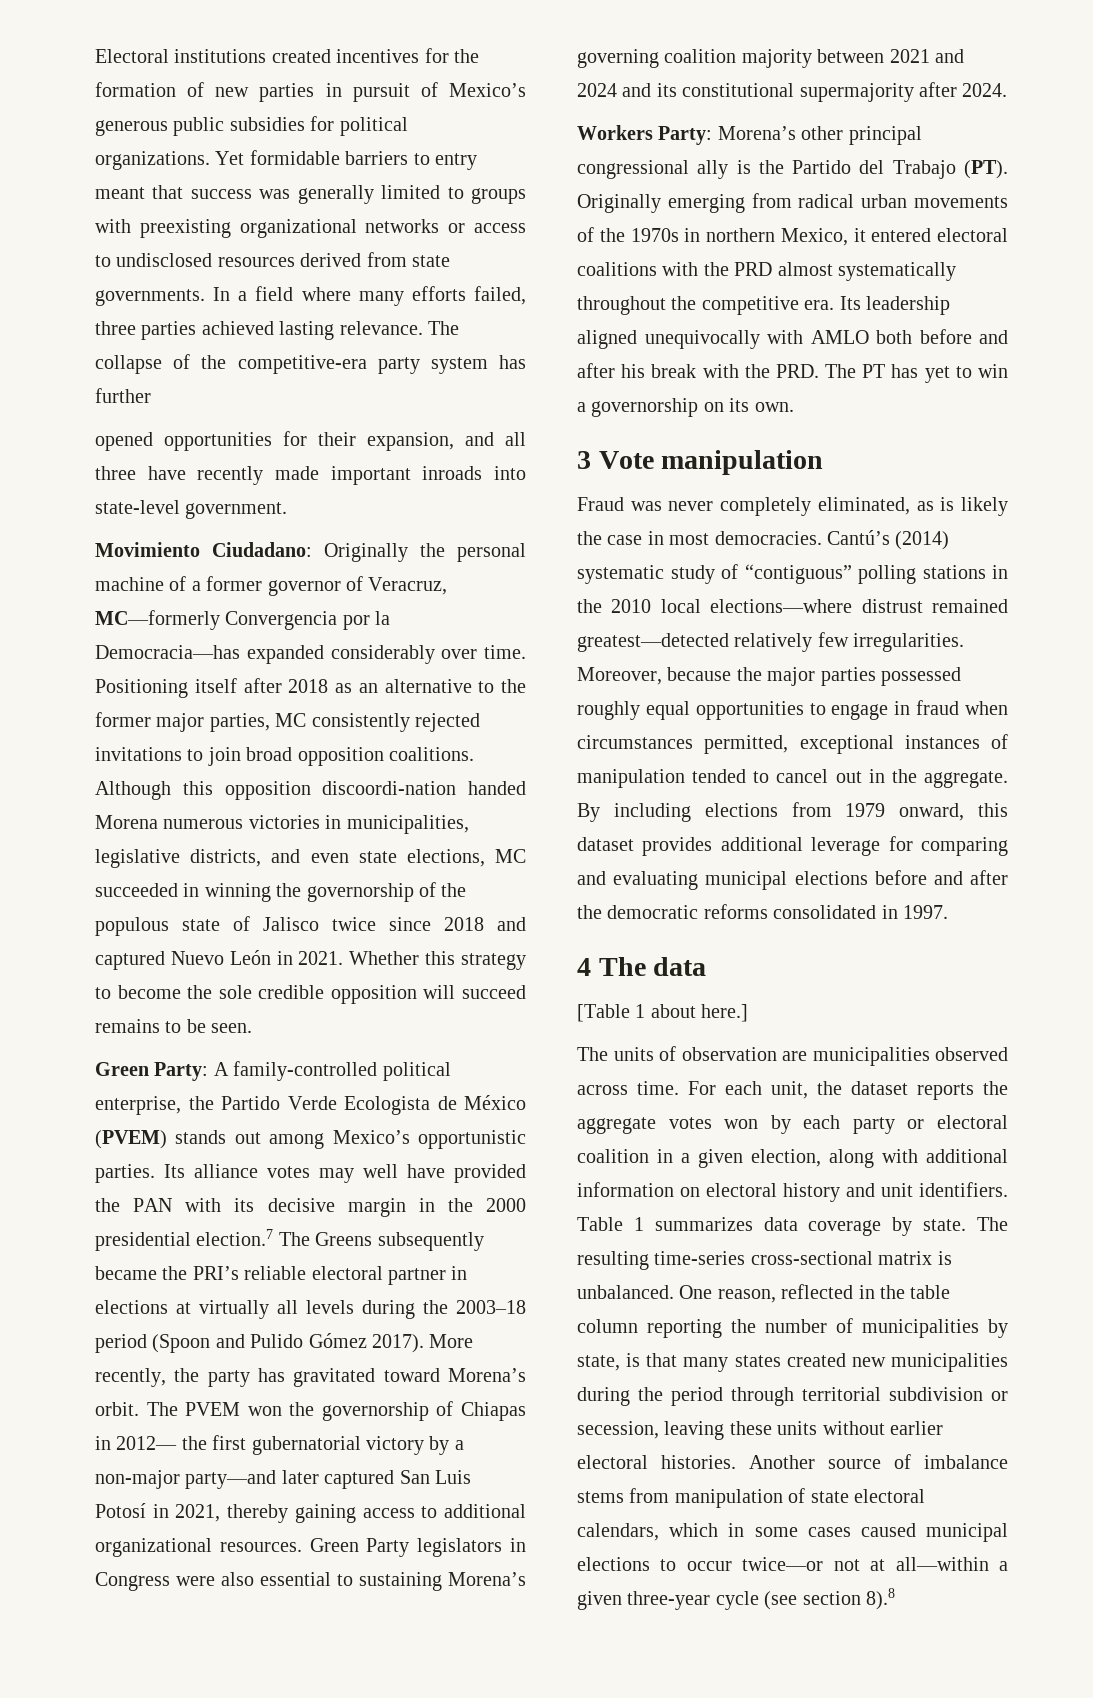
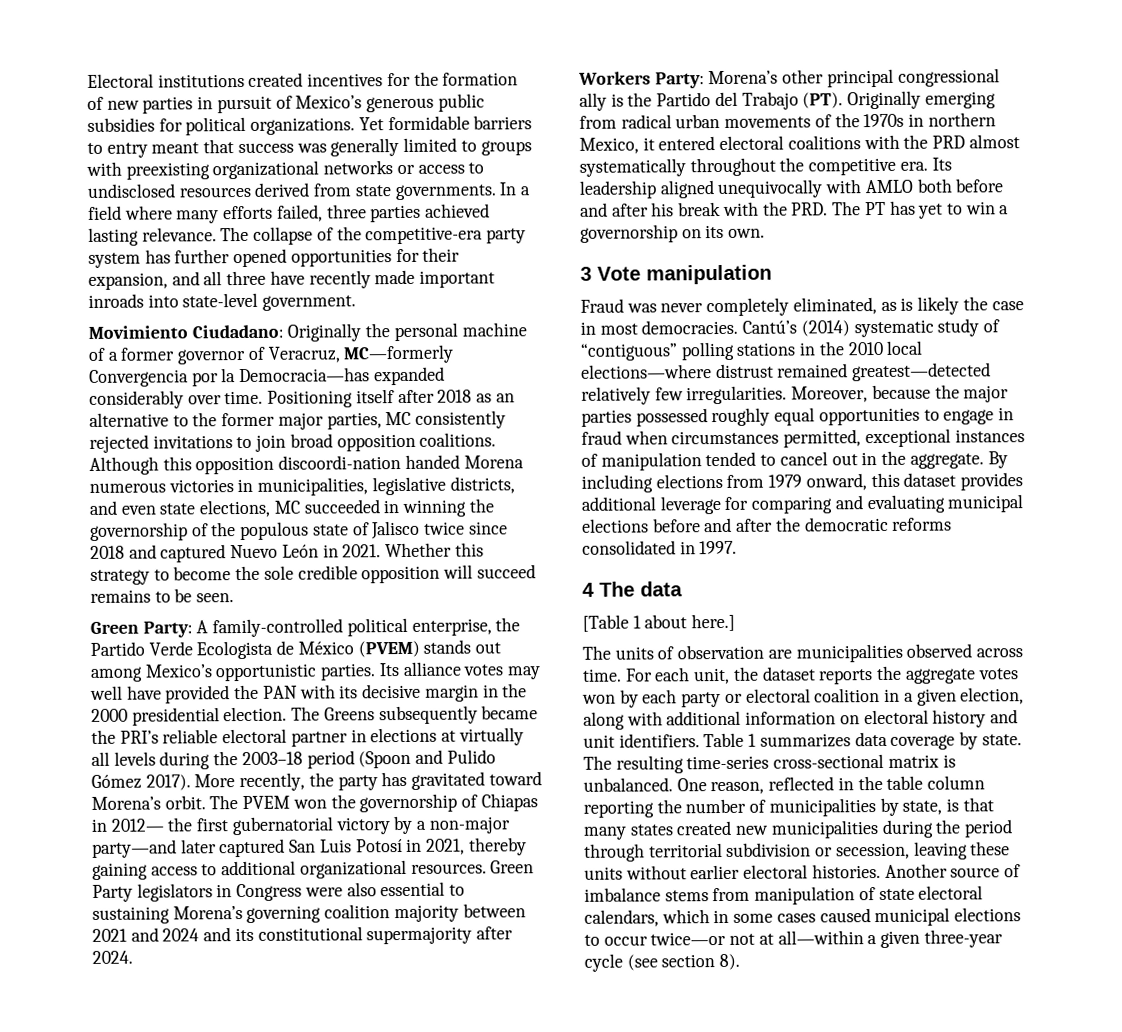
(151, 395) // -> (231, 256) none
[196,1229,274,1246] election.7 -> [223,706,288,722] election.
[866,1588,895,1610] 8).8 -> [719,953,741,971] 8).

